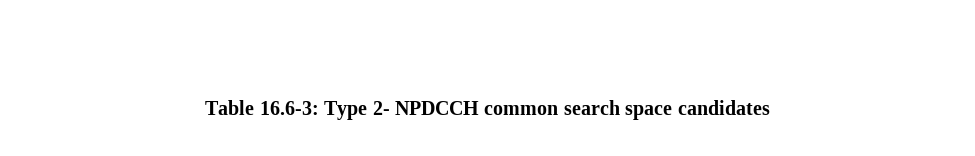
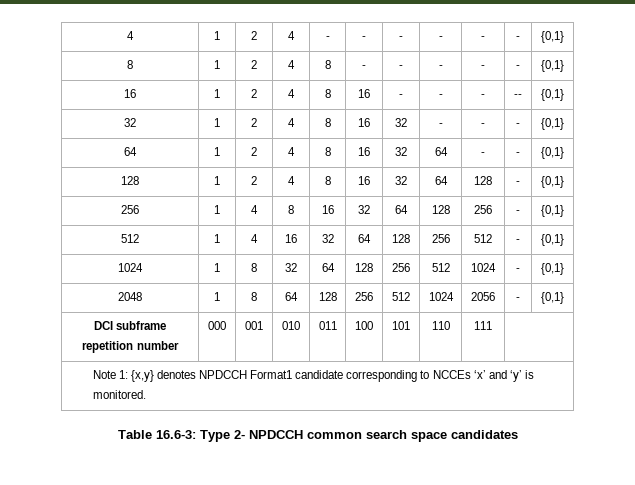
(205, 107) none -> [127,31,134,40] [214,31,220,40] [251,31,257,40] [288,31,295,40] [325,36,330,40] [362,36,366,40] [399,36,403,40] [438,36,443,40] [481,36,485,40] [516,36,520,40] [541,31,564,43] [127,60,133,69] [214,60,220,69] [251,60,257,69] [288,60,295,69] [324,60,331,69] [362,65,366,69] [399,65,403,69] [438,65,443,69] [481,65,485,69] [516,65,520,69] [541,60,564,72] [124,89,136,98] [214,89,220,98] [251,89,257,98] [288,89,295,98] [324,89,331,98] [358,89,370,98] [399,94,403,98] [438,94,443,98] [481,94,485,98] [514,94,522,98] [541,89,564,101] [124,118,136,127] [214,118,220,127] [251,118,257,127] [288,118,295,127] [324,118,331,127] [358,118,370,127] [395,118,407,127] [438,123,443,127] [481,123,485,127] [516,123,520,127] [541,118,564,130] [124,147,137,156] [214,147,220,156] [251,147,257,156] [288,147,295,156] [324,147,331,156] [358,147,370,156] [395,147,407,156] [434,147,448,156] [481,152,485,156] [516,152,520,156] [541,147,564,159] [121,176,139,185] [214,176,220,185] [251,176,257,185] [288,176,295,185] [324,176,331,185] [358,176,370,185] [395,176,407,185] [434,176,448,185] [474,176,492,185] [516,181,520,185] [541,176,564,188] [121,205,139,214] [214,205,220,214] [251,205,258,214] [288,205,294,214] [321,205,334,214] [358,205,370,214] [395,205,408,214] [431,205,450,214] [474,205,492,214] [516,210,520,214] [541,205,564,217] [121,234,139,243] [214,234,220,243] [251,234,258,243] [285,234,297,243] [321,234,334,243] [358,234,371,243] [392,234,410,243] [431,234,450,243] [474,234,492,243] [516,239,520,243] [541,234,564,246] [118,263,143,272] [214,263,220,272] [251,263,257,272] [285,263,297,272] [321,263,335,272] [355,263,373,272] [392,263,410,272] [431,263,450,272] [471,263,496,272] [516,268,520,272] [541,263,564,275] [118,292,142,301] [214,292,220,301] [251,292,257,301] [285,292,298,301] [318,292,337,301] [355,292,373,301] [392,292,410,301] [428,292,454,301] [471,292,495,301] [516,297,520,301] [541,292,564,304] [93,321,167,330] [82,341,179,353] [208,321,226,330] [245,321,263,330] [282,321,300,330] [318,321,337,330] [355,321,373,330] [392,321,410,330] [431,321,450,330] [474,321,492,330] [92,370,534,382] [92,390,146,399] 4 | 1 | 2 | 4 | - | - | - | - | - | - | {0,1} // 8 | 1 | 2 | 4 | 8 | - | - | - | - | - | {0,1} // 16 | 1 | 2 | 4 | 8 | 16 | - | - | - | -- | {0,1} // 32 | 1 | 2 | 4 | 8 | 16 | 32 | - | - | - | {0,1} // 64 | 1 | 2 | 4 | 8 | 16 | 32 | 64 | - | - | {0,1} // 128 | 1 | 2 | 4 | 8 | 16 | 32 | 64 | 128 | - | {0,1} // 256 | 1 | 4 | 8 | 16 | 32 | 64 | 128 | 256 | - | {0,1} // 512 | 1 | 4 | 16 | 32 | 64 | 128 | 256 | 512 | - | {0,1} // 1024 | 1 | 8 | 32 | 64 | 128 | 256 | 512 | 1024 | - | {0,1} // 2048 | 1 | 8 | 64 | 128 | 256 | 512 | 1024 | 2056 | - | {0,1} // DCI subframe repetition number | 000 | 001 | 010 | 011 | 100 | 101 | 110 | 111 | // Note 1: {x,y} denotes NPDCCH Format1 candidate corresponding to NCCEs ‘x’ and ‘y’ is monitored. //

